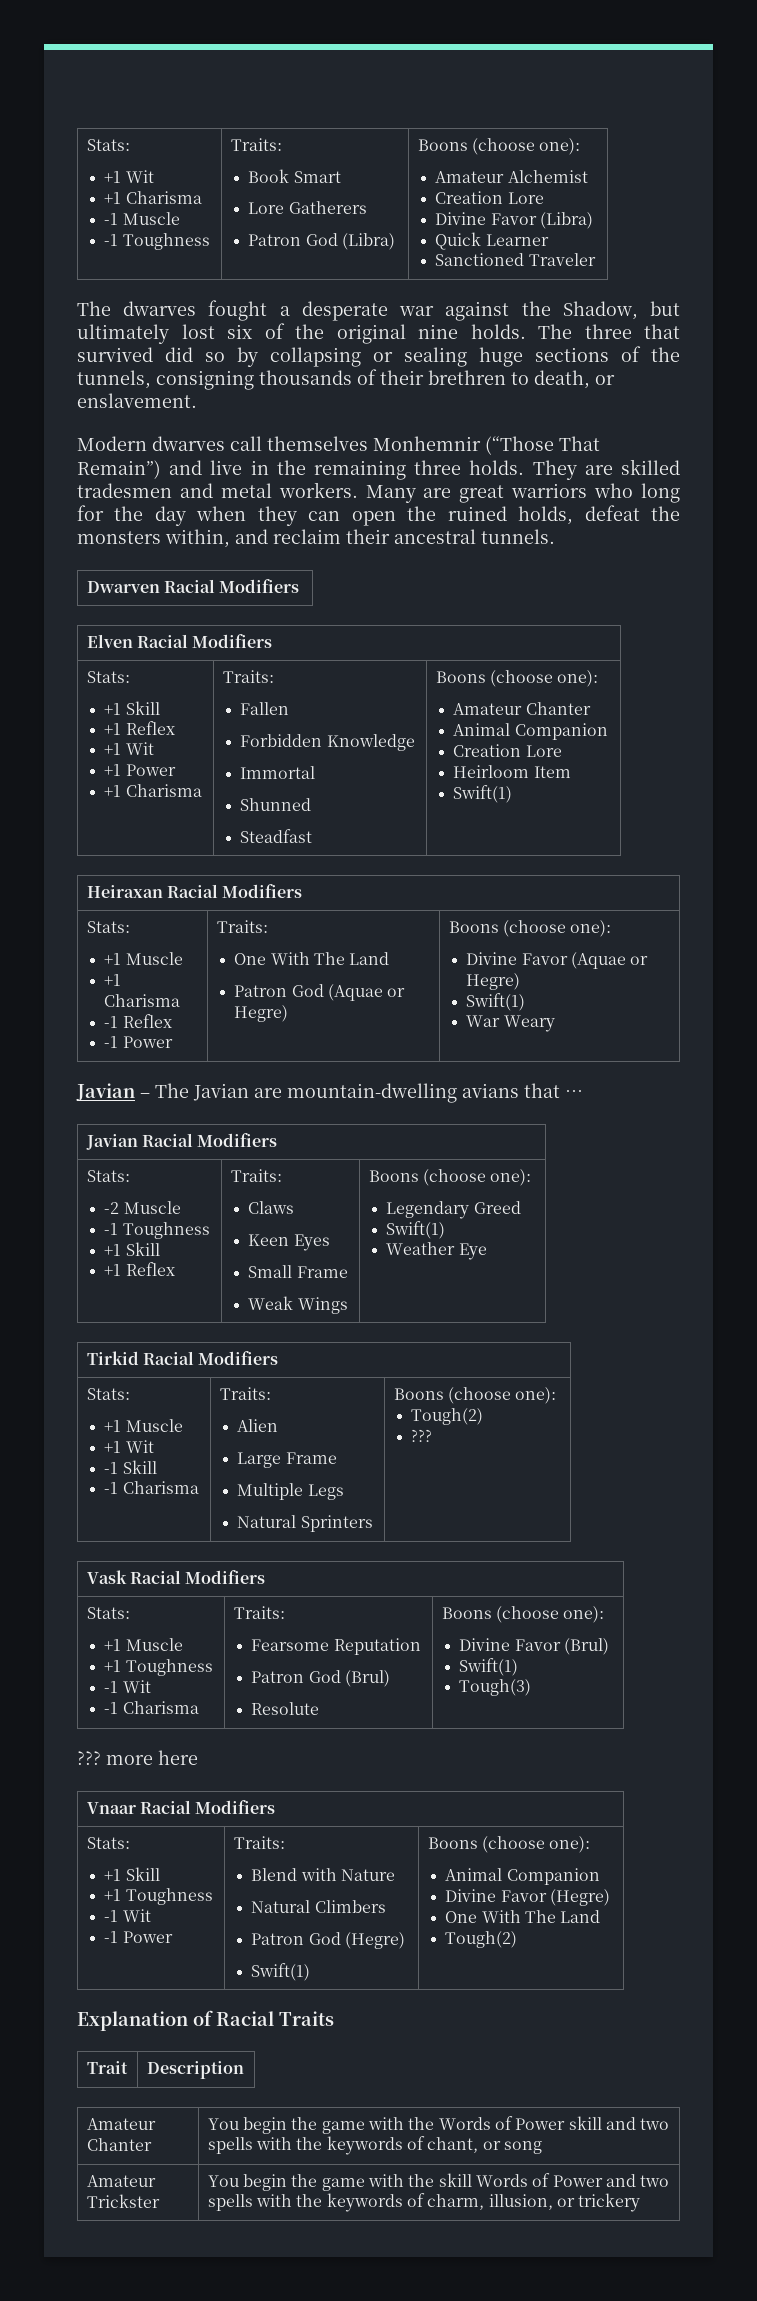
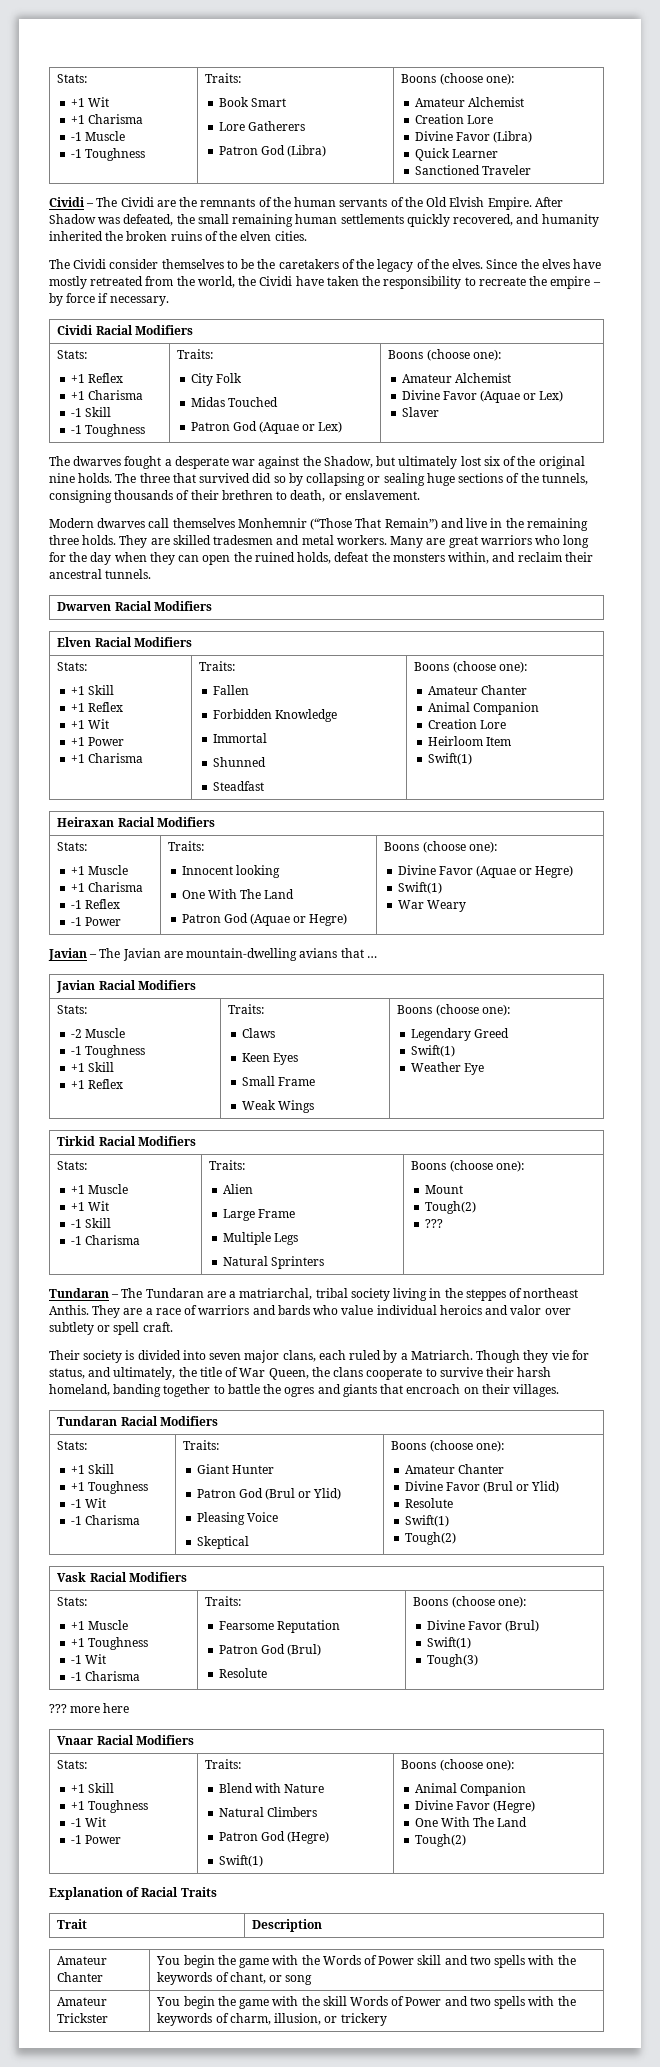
(596, 259) none -> [49,197,563,210] [49,214,599,227] [49,231,307,241] [49,259,602,272] [49,276,601,289] [49,293,169,306] [57,325,193,335] [57,350,88,359] [70,373,123,383] [70,390,143,400] [70,407,111,417] [70,424,145,437] [177,349,214,359] [190,373,242,386] [190,397,278,407] [190,421,343,434] [388,349,501,361] [401,373,511,383] [401,390,564,403] [401,407,439,417] // Cividi – The Cividi are the remnants of the human servants of the Old Elvish Empire. After Shadow was defeated, the small remaining human settlements quickly recovered, and humanity inherited the broken ruins of the elven cities. // The Cividi consider themselves to be the caretakers of the legacy of the elves. Since the elves have mostly retreated from the world, the Cividi have taken the responsibility to recreate the empire – by force if necessary. // Cividi Racial Modifiers // Stats: // +1 Reflex // +1 Charisma // -1 Skill // -1 Toughness | Traits: // City Folk // Midas Touched // Patron God (Aquae or Lex) | Boons (choose one): // Amateur Alchemist // Divine Favor (Aquae or Lex) // Slaver
(268, 926) none -> [181,865,280,878] // Innocent looking
(557, 1395) none -> [424,1185,463,1194] // Mount
(433, 1435) none -> [49,1288,579,1301] [49,1305,571,1318] [49,1322,173,1335] [49,1350,589,1363] [49,1367,552,1380] [49,1384,560,1397] [57,1416,218,1426] [57,1441,88,1450] [70,1464,114,1474] [70,1481,148,1494] [70,1498,106,1508] [70,1515,140,1525] [183,1440,220,1450] [196,1464,274,1474] [196,1488,342,1500] [196,1512,278,1525] [196,1536,249,1549] [391,1440,504,1452] [404,1464,504,1474] [404,1481,560,1493] [404,1498,453,1508] [404,1515,449,1527] [404,1532,456,1545] // Tundaran – The Tundaran are a matriarchal, tribal society living in the steppes of northeast Anthis. They are a race of warriors and bards who value individual heroics and valor over subtlety or spell craft. // Their society is divided into seven major clans, each ruled by a Matriarch. Though they vie for status, and ultimately, the title of War Queen, the clans cooperate to survive their harsh homeland, banding together to battle the ogres and giants that encroach on their villages. // Tundaran Racial Modifiers // Stats: // +1 Skill // +1 Toughness // -1 Wit // -1 Charisma | Traits: // Giant Hunter // Patron God (Brul or Ylid) // Pleasing Voice // Skeptical | Boons (choose one): // Amateur Chanter // Divine Favor (Brul or Ylid) // Resolute // Swift(1) // Tough(2)

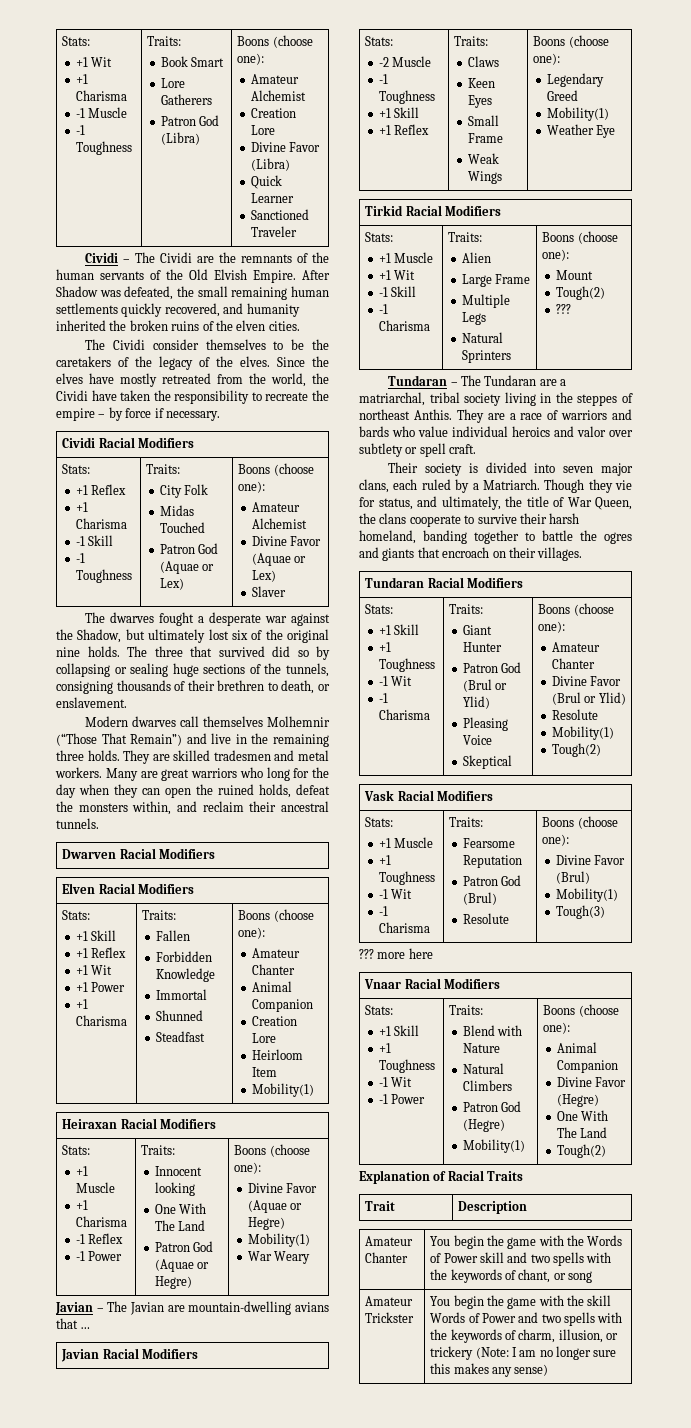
[237,518,307,528] Monhemnir -> [267,716,330,727] Molhemnir
[427,753,472,765] Swift(1) -> [251,1083,314,1097] Mobility(1)
[397,882,442,894] Swift(1) -> [247,1233,310,1247] Mobility(1)
[410,1045,455,1057] Swift(1) -> [546,107,609,121] Mobility(1)
[404,1515,449,1527] Swift(1) -> [551,726,614,740] Mobility(1)
[426,1637,471,1649] Swift(1) -> [555,888,618,902] Mobility(1)
[218,1855,263,1867] Swift(1) -> [462,1139,525,1153] Mobility(1)
(387, 2019) none -> [475,1346,617,1360] [430,1363,549,1377] (Note: I am no longer sure this makes any sense)

